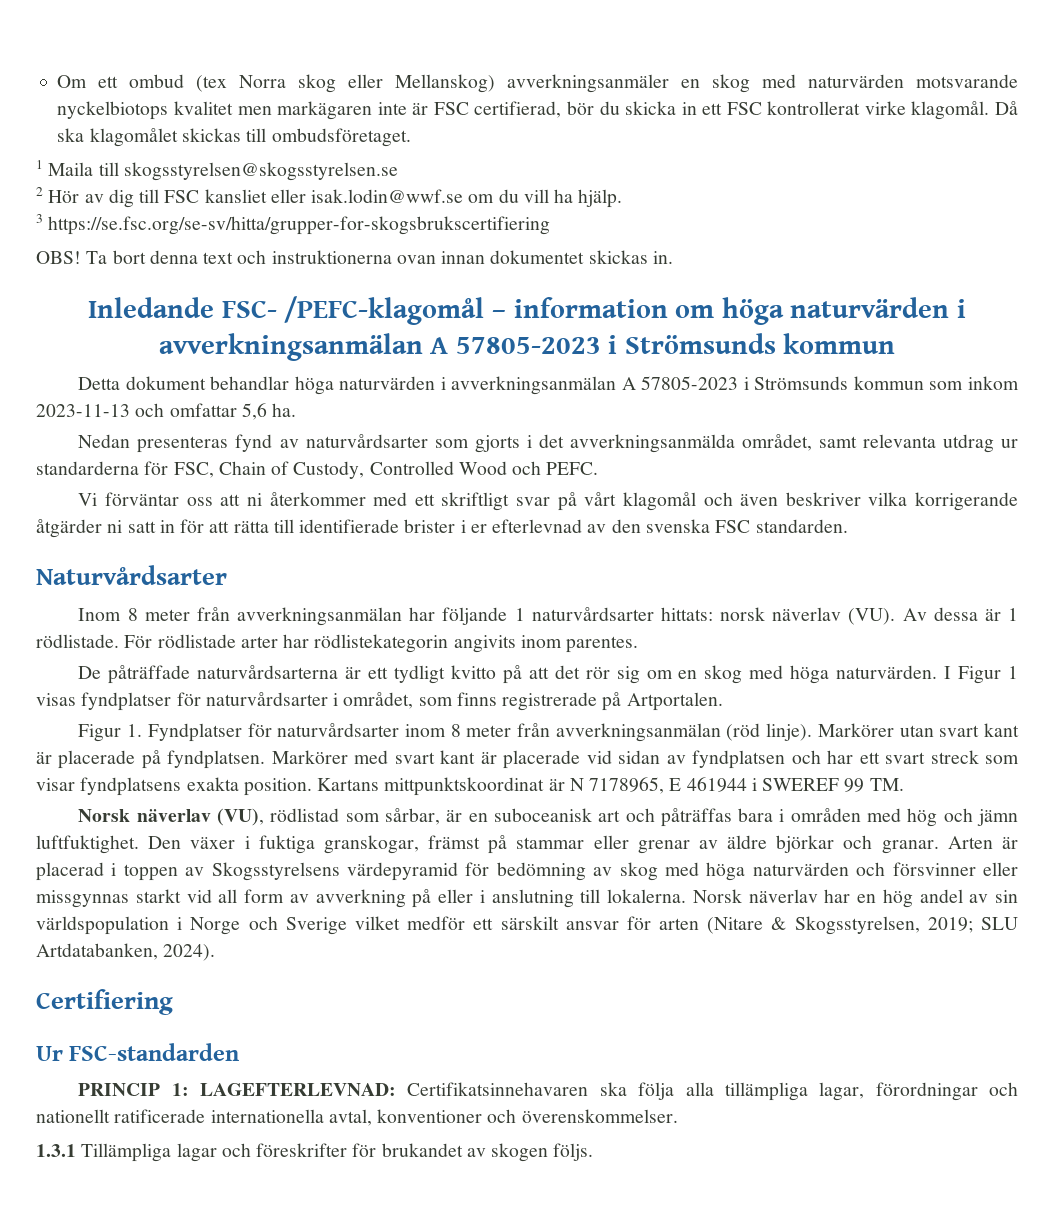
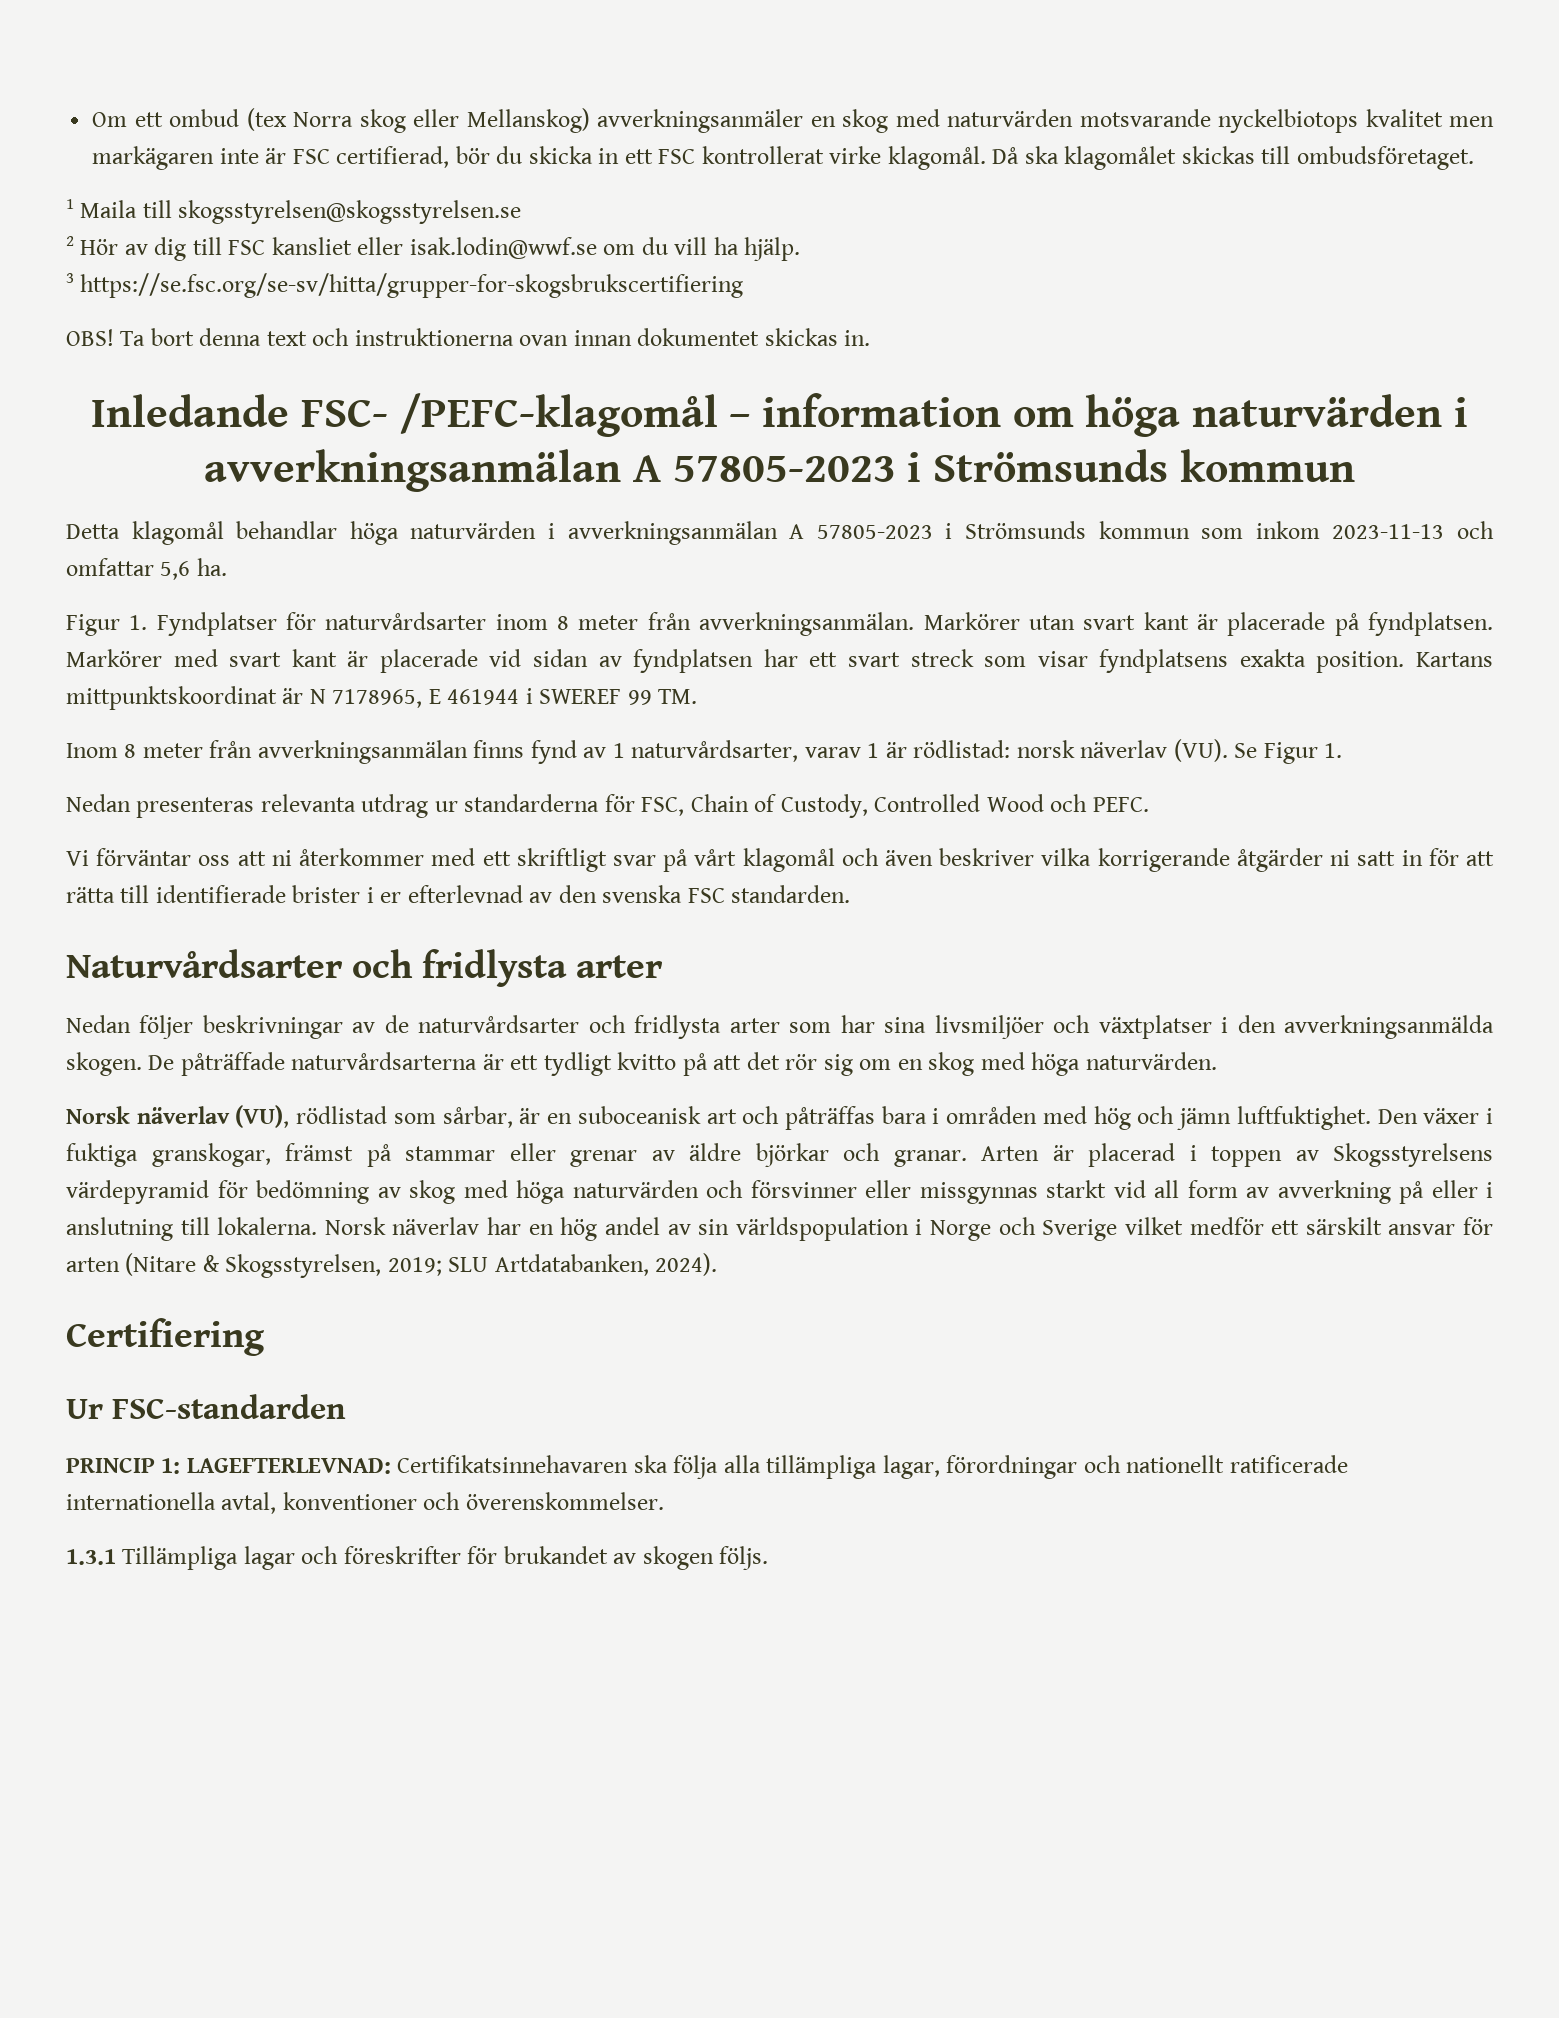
[125,376,206,390] dokument -> [131,521,224,545] klagomål
[78,434,857,453] Nedan presenteras fynd av naturvårdsarter som gjorts i det avverkningsanmälda området, samt -> [66,612,1493,636] [66,649,1493,673] [66,686,698,710] [66,739,1343,764] [66,794,255,818] Figur 1. Fyndplatser för naturvårdsarter inom 8 meter från avverkningsanmälan. Markörer utan svart kant är placerade på fyndplatsen. Markörer med svart kant är placerade vid sidan av fyndplatsen har ett svart streck som visar fyndplatsens exakta position. Kartans mittpunktskoordinat är N 7178965, E 461944 i SWEREF 99 TM. // Inom 8 meter från avverkningsanmälan finns fynd av 1 naturvårdsarter, varav 1 är rödlistad: norsk näverlav (VU). Se Figur 1. // Nedan presenteras
[78,607,1018,626] [36,634,639,653] // Inom 8 meter från avverkningsanmälan har följande 1 naturvårdsarter hittats: norsk näverlav (VU). Av dessa är 1 rödlistade. För rödlistade arter har rödlistekategorin angivits inom parentes. // -> [352,949,663,987] [66,1015,1495,1039] [66,1052,142,1076] och fridlysta arter // Nedan följer beskrivningar av de naturvårdsarter och fridlysta arter som har sina livsmiljöer och växtplatser i den avverkningsanmälda skogen.
[944,666,1018,684] [36,692,723,711] [78,723,1019,742] [36,750,1020,769] [36,777,904,796] I Figur 1 visas fyndplatser för naturvårdsarter i området, som finns registrerade på Artportalen. // Figur 1. Fyndplatser för naturvårdsarter inom 8 meter från avverkningsanmälan (röd linje). Markörer utan svart kant är placerade på fyndplatsen. Markörer med svart kant är placerade vid sidan av fyndplatsen och har ett svart streck som visar fyndplatsens exakta position. Kartans mittpunktskoordinat är N 7178965, E 461944 i SWEREF 99 TM. -> (1217, 1061) none

